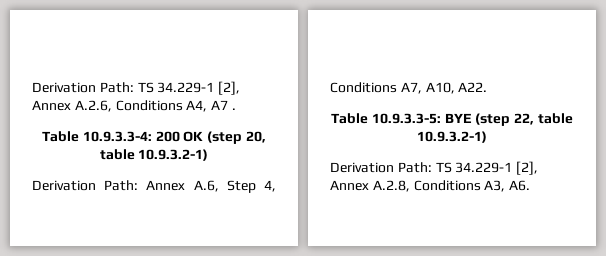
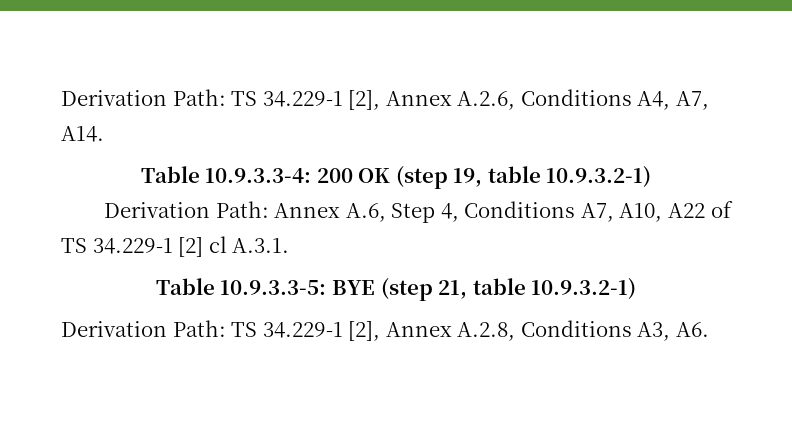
[211,100,236,110] A7 . -> [675,91,709,110] [61,126,104,142] A7, A14.
[245,131,266,143] 20, -> [453,168,483,187] 19,
[458,82,488,92] A22. -> [667,201,733,218] [61,236,290,257] A22 of TS 34.229-1 [2] cl A.3.1.
[514,113,535,125] 22, -> [438,280,468,299] 21,

